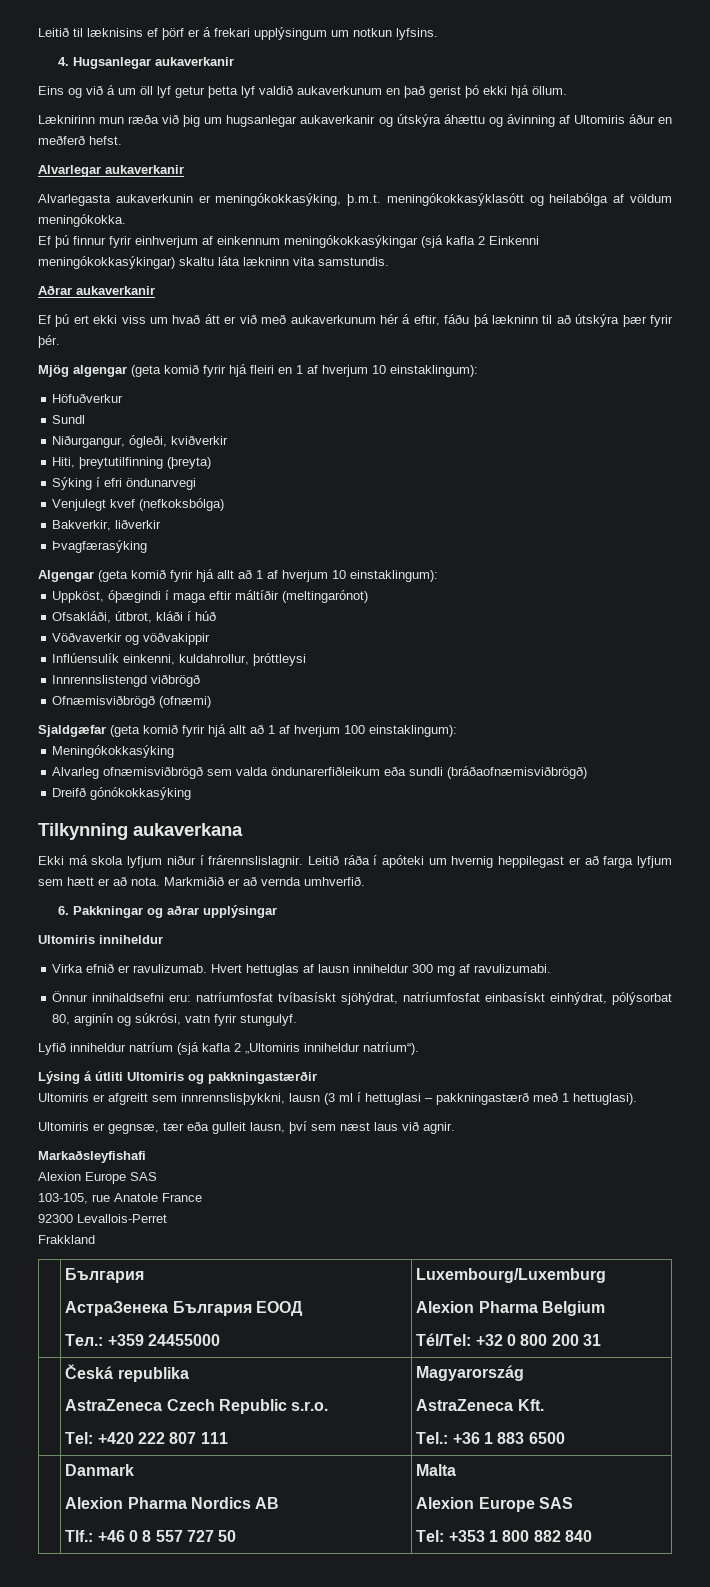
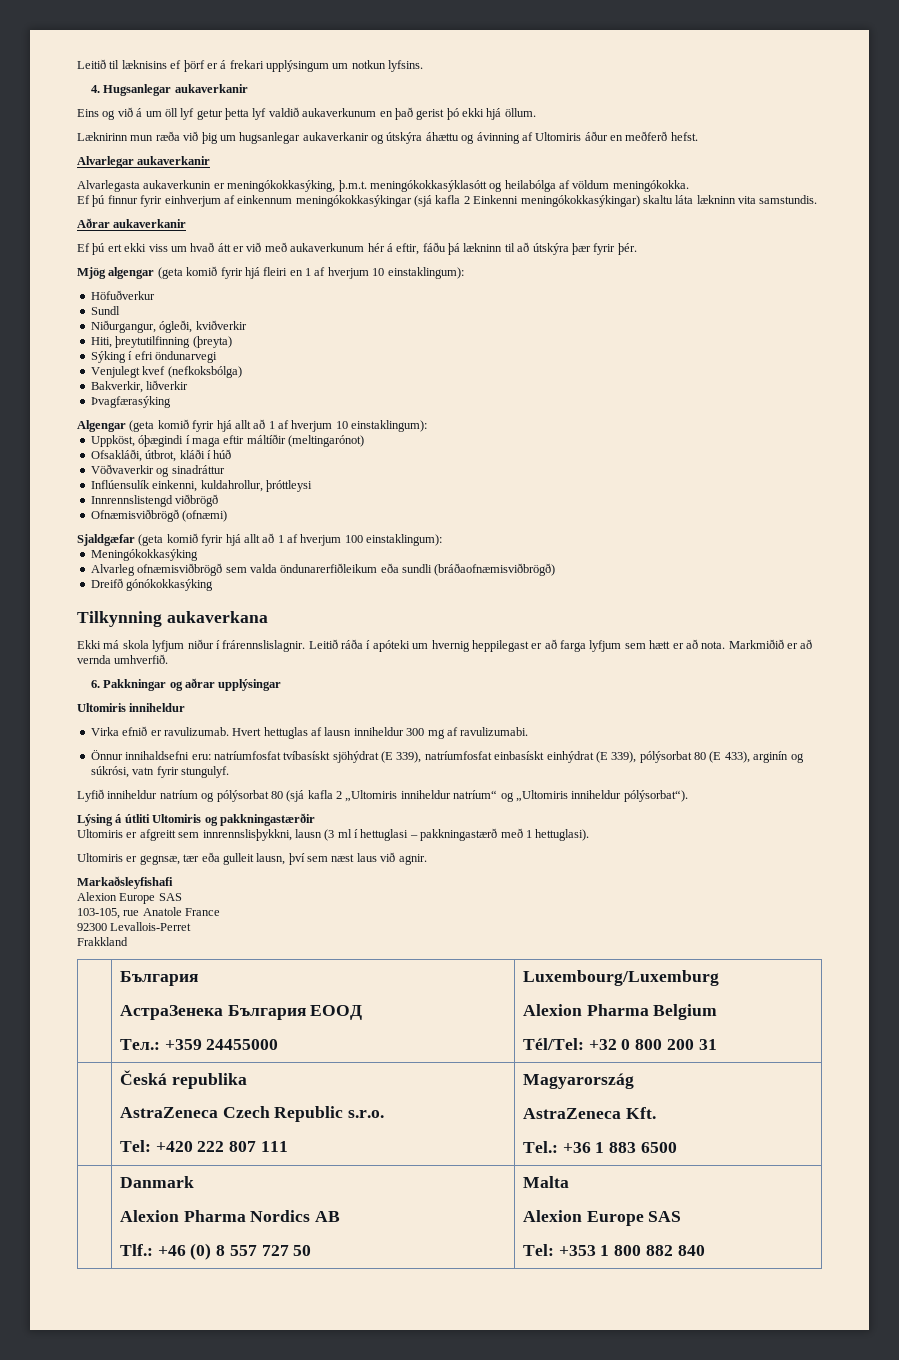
[143,632,211,645] vöðvakippir -> [171,465,225,474] sinadráttur
[341,992,673,1005] [52,1014,71,1025] sjöhýdrat, natríumfosfat einbasískt einhýdrat, pólýsorbat 80, -> [332,751,750,763] sjöhýdrat (E 339), natríumfosfat einbasískt einhýdrat (E 339), pólýsorbat 80 (E 433),
(173, 1047) none -> [201,790,283,802] og pólýsorbat 80
[363,1042,419,1055] natríum“). -> [453,790,688,802] natríum“ og „Ultomiris inniheldur pólýsorbat“).
[129,1530,139,1542] 0 -> [190,1243,212,1260] (0)

